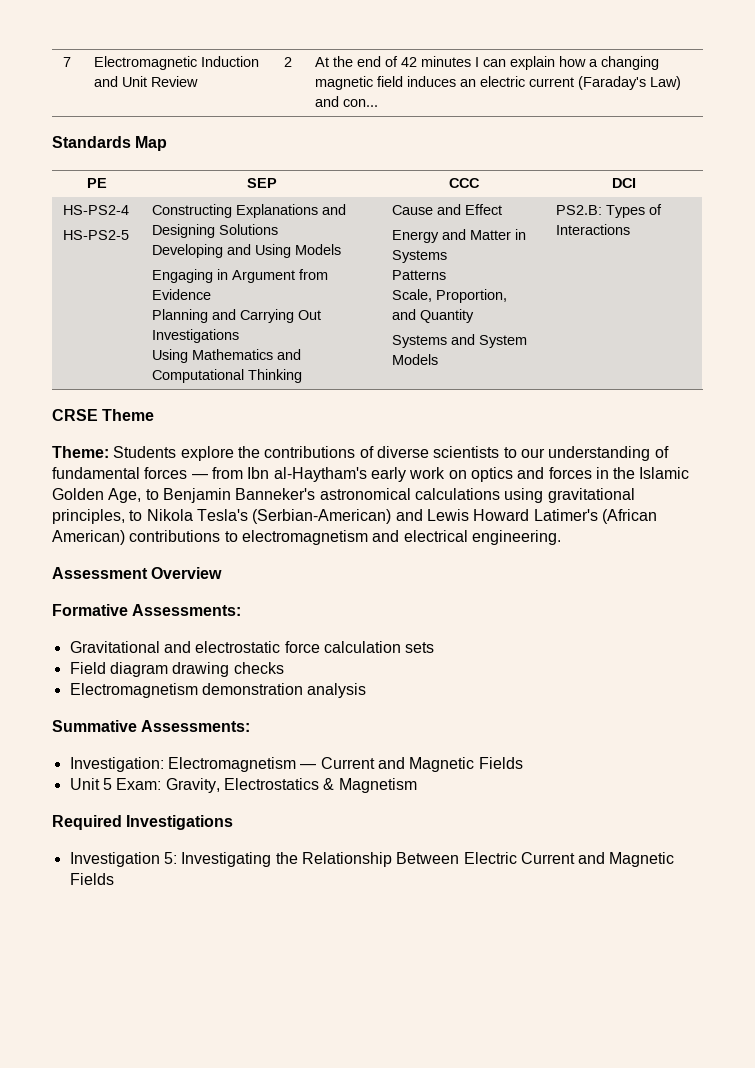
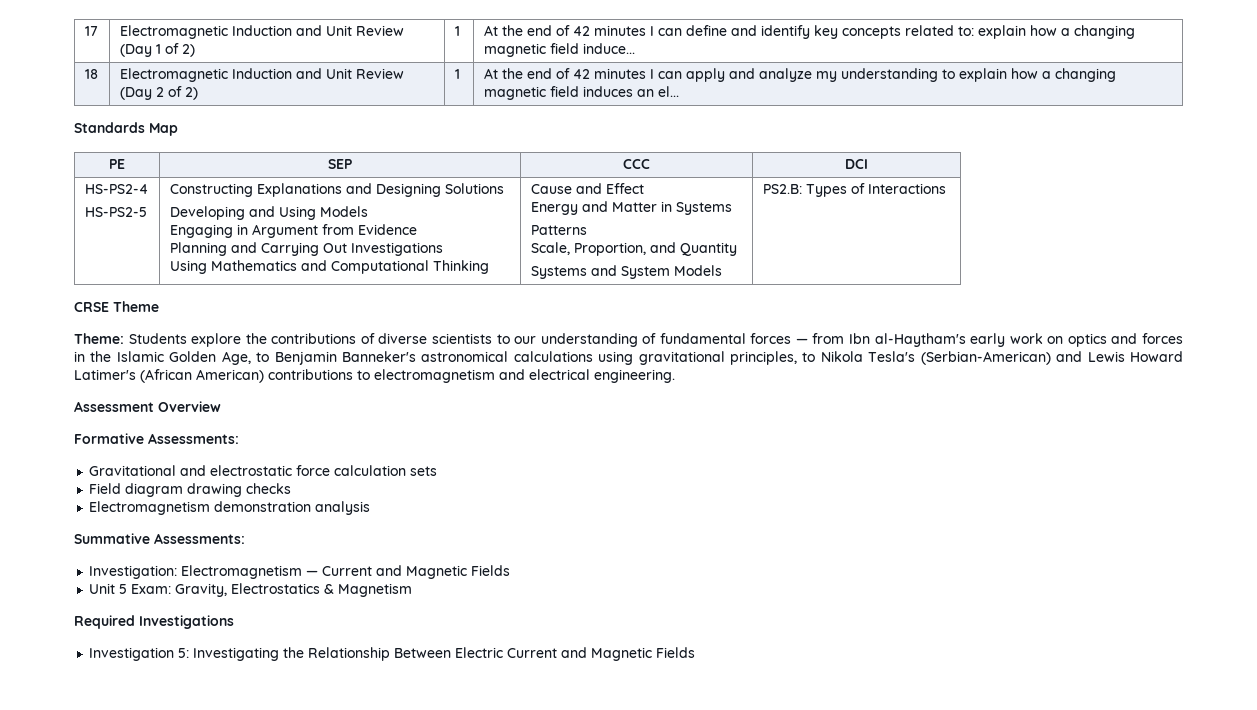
[63,57,72,67] [94,56,260,70] [94,76,199,87] [284,57,293,67] [315,56,507,67] 7 | Electromagnetic Induction and Unit Review | 2 | At the end of 42 minutes I can -> [84,26,98,36] [119,25,404,39] [119,43,195,57] [454,26,460,36] [483,25,1135,39] [483,43,635,57] [84,69,98,79] [119,68,404,82] [119,86,198,100] [454,69,460,79] [483,68,955,82] 17 | Electromagnetic Induction and Unit Review (Day 1 of 2) | 1 | At the end of 42 minutes I can define and identify key concepts related to: explain how a changing magnetic field induce... // 18 | Electromagnetic Induction and Unit Review (Day 2 of 2) | 1 | At the end of 42 minutes I can apply and analyze my understanding to
[480,76,682,90] [315,96,379,107] electric current (Faraday's Law) and con... -> [657,86,679,97] el...

